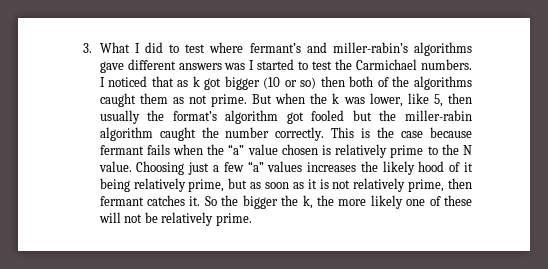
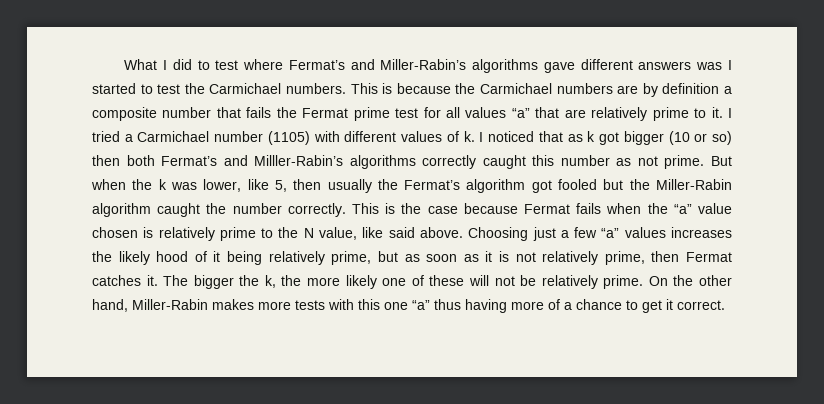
[83,43,92,53] 3. -> (124, 64) none
[249,42,408,53] fermant’s and miller-rabin’s -> [288,59,467,70] Fermat’s and Miller-Rabin’s
(472, 64) none -> [350,83,733,97] [92,107,733,121] [92,131,475,145] This is because the Carmichael numbers are by definition a composite number that fails the Fermat prime test for all values “a” that are relatively prime to it. I tried a Carmichael number (1105) with different values of k.
[377,76,472,90] [99,93,168,107] of the algorithms caught them -> [161,155,610,169] Fermat’s and Milller-Rabin’s algorithms correctly caught this number
[172,111,217,121] format’s -> [404,180,461,190] Fermat’s
[405,110,473,121] miller-rabin -> [656,179,732,190] Miller-Rabin
[99,145,144,155] fermant -> [524,204,570,214] Fermat
[98,161,132,172] value. -> [319,227,463,240] value, like said above.
[99,196,144,206] fermant -> [685,252,732,262] Fermat
[204,195,239,206] So the -> [163,275,189,286] The
(252, 219) none -> [648,275,732,286] [92,299,725,313] On the other hand, Miller-Rabin makes more tests with this one “a” thus having more of a chance to get it correct.

